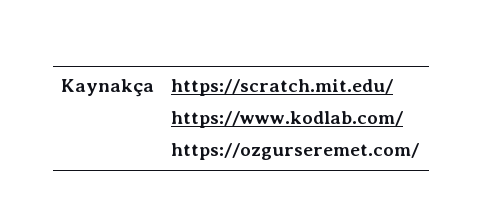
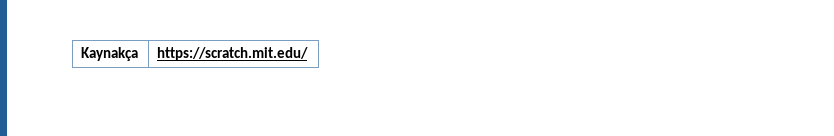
[171,111,404,128] [171,143,420,160] // https://www.kodlab.com/ // https://ozgurseremet.com/ -> (309, 54) none

